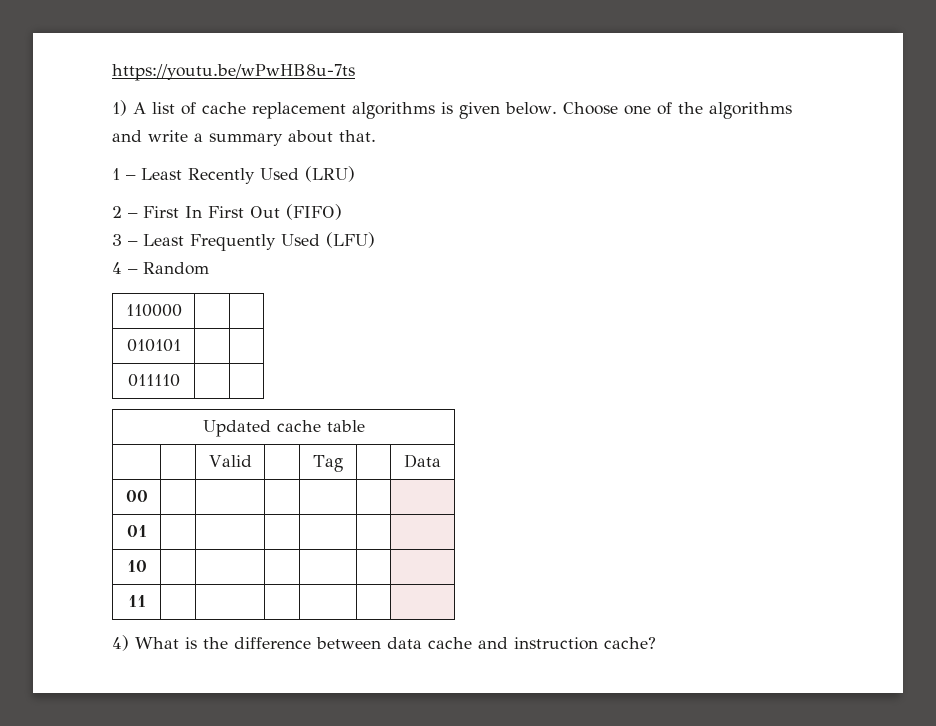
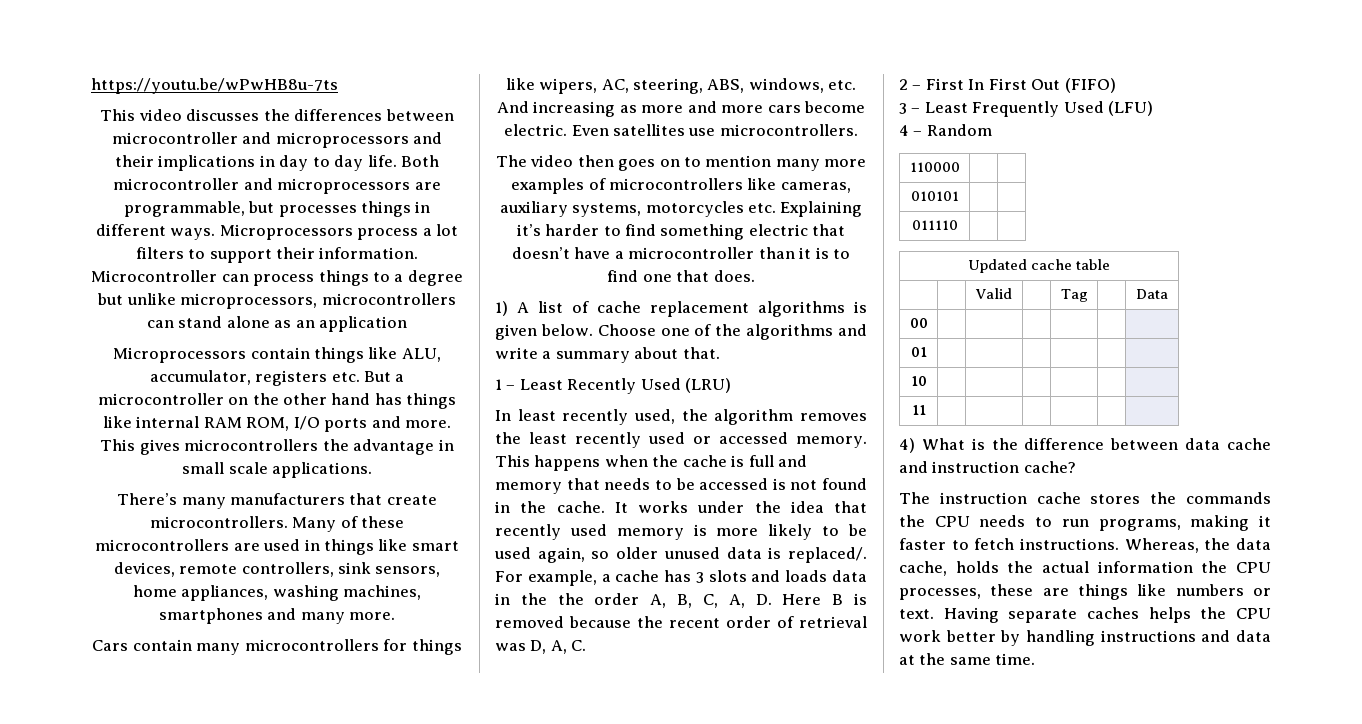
(355, 72) none -> [100,109,454,121] [111,132,443,148] [114,155,440,171] [113,178,441,194] [123,201,431,217] [95,224,459,240] [135,247,419,263] [91,270,463,286] [97,293,456,309] [146,316,408,332] [113,347,441,363] [149,370,405,386] [97,393,457,409] [102,416,452,432] [100,439,454,455] [182,462,372,478] [117,493,437,509] [149,516,405,532] [95,539,459,555] [113,562,441,577] [132,585,422,601] [158,608,396,624] [92,639,462,655] [505,78,857,94] [496,101,866,117] [504,124,858,136] [495,155,867,171] [511,178,851,194] [499,201,863,217] [516,224,846,240] [511,247,851,259] [607,270,755,282] // This video discusses the differences between microcontroller and microprocessors and their implications in day to day life. Both microcontroller and microprocessors are programmable, but processes things in different ways. Microprocessors process a lot filters to support their information. Microcontroller can process things to a degree but unlike microprocessors, microcontrollers can stand alone as an application // Microprocessors contain things like ALU, accumulator, registers etc. But a microcontroller on the other hand has things like internal RAM ROM, I/O ports and more. This gives microcontrollers the advantage in small scale applications. // There’s many manufacturers that create microcontrollers. Many of these microcontrollers are used in things like smart devices, remote controllers, sink sensors, home appliances, washing machines, smartphones and many more. // Cars contain many microcontrollers for things like wipers, AC, steering, ABS, windows, etc. And increasing as more and more cars become electric. Even satellites use microcontrollers. // The video then goes on to mention many more examples of microcontrollers like cameras, auxiliary systems, motorcycles etc. Explaining it’s harder to find something electric that doesn’t have a microcontroller than it is to find one that does.
(355, 174) none -> [495,409,867,425] [495,432,867,448] [495,455,808,471] [495,478,867,494] [495,501,867,513] [495,524,867,540] [494,547,867,563] [495,570,867,586] [495,593,867,608] [495,616,867,628] [495,640,587,654] // In least recently used, the algorithm removes the least recently used or accessed memory. This happens when the cache is full and memory that needs to be accessed is not found in the cache. It works under the idea that recently used memory is more likely to be used again, so older unused data is replaced/. For example, a cache has 3 slots and loads data in the the order A, B, C, A, D. Here B is removed because the recent order of retrieval was D, A, C.
(656, 643) none -> [899,492,1271,504] [899,515,1271,531] [899,538,1271,553] [899,561,1271,576] [899,584,1271,600] [899,607,1271,623] [899,630,1271,646] [899,653,1036,665] // The instruction cache stores the commands the CPU needs to run programs, making it faster to fetch instructions. Whereas, the data cache, holds the actual information the CPU processes, these are things like numbers or text. Having separate caches helps the CPU work better by handling instructions and data at the same time.

